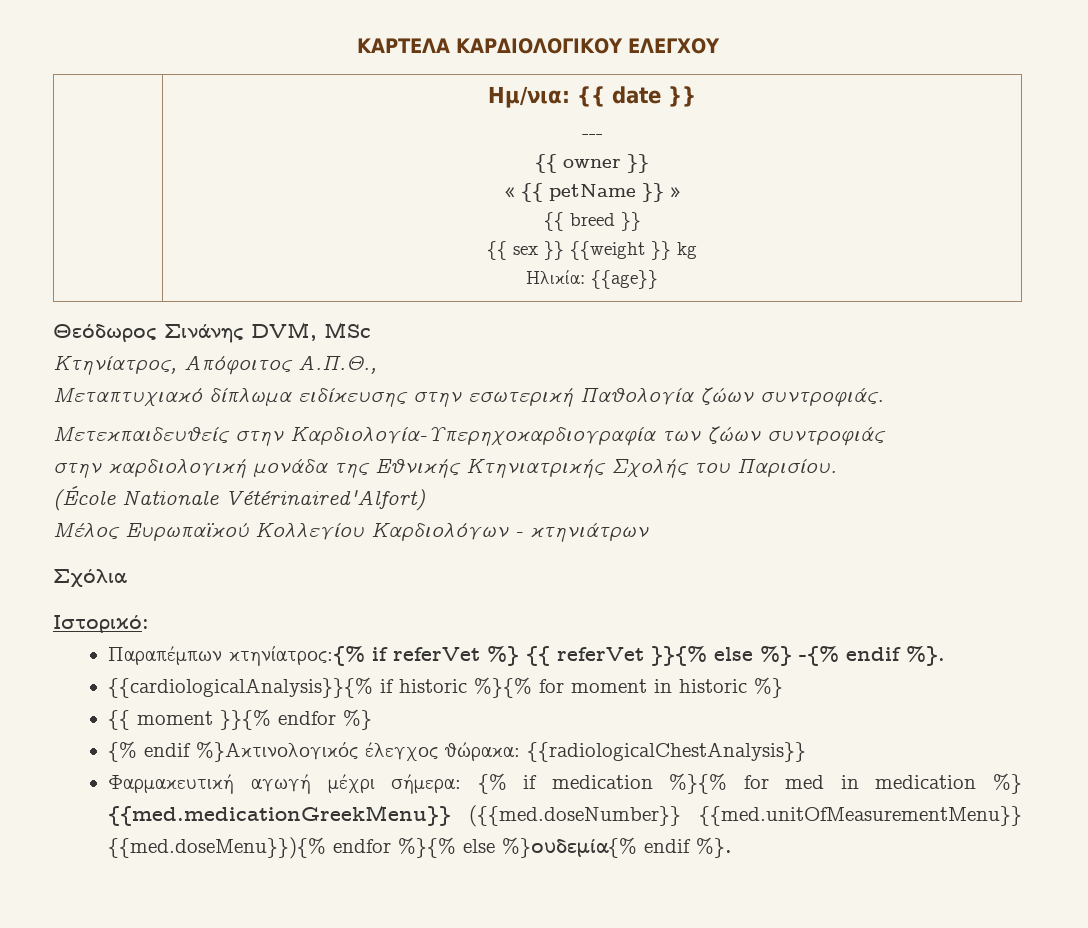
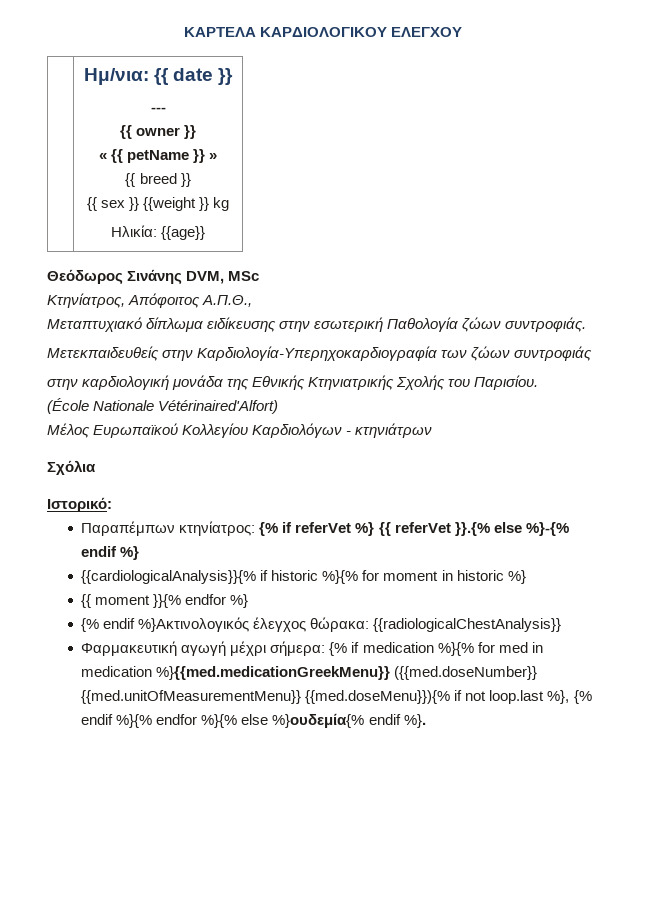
[229,646,366,666] κτηνίατρος:{% -> [179,521,279,536] κτηνίατρος: {%
[651,646,946,666] }}{% else %} -{% endif %}. -> [454,522,569,536] [81,546,140,560] }}.{% else %}-{% endif %}
[993,773,1023,794] [108,805,452,826] %} {{med.medicationGreekMenu}} -> [156,666,391,680] %}{{med.medicationGreekMenu}}
(327, 848) none -> [454,690,592,704] [81,714,153,728] if not loop.last %}, {% endif %}{%

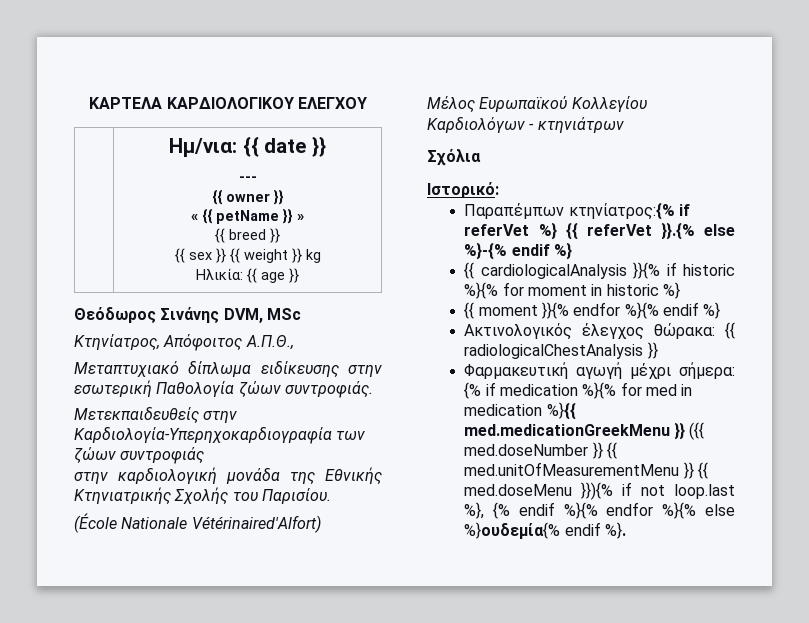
[143,197,197,211] {{weight -> [229,248,288,263] {{ weight
[161,226,206,240] {{age}} -> [247,268,299,283] {{ age }}
[179,521,279,536] κτηνίατρος: {% -> [568,202,675,220] κτηνίατρος:{%
[81,570,257,584] {{cardiologicalAnalysis}}{% -> [464,262,661,279] {{ cardiologicalAnalysis }}{%
[230,594,249,608] [81,617,562,632] %} // {% endif %}Ακτινολογικός έλεγχος θώρακα: {{radiologicalChestAnalysis}} -> [624,302,721,319] [464,322,735,340] [464,342,658,359] %}{% endif %} // Ακτινολογικός έλεγχος θώρακα: {{ radiologicalChestAnalysis }}
[156,666,538,680] [81,690,451,704] %}{{med.medicationGreekMenu}} ({{med.doseNumber}} {{med.unitOfMeasurementMenu}} {{med.doseMenu}}){% -> [546,402,576,420] [464,422,704,440] [464,442,617,459] [464,462,708,479] [464,482,614,500] %}{{ med.medicationGreekMenu }} ({{ med.doseNumber }} {{ med.unitOfMeasurementMenu }} {{ med.doseMenu }}){%

